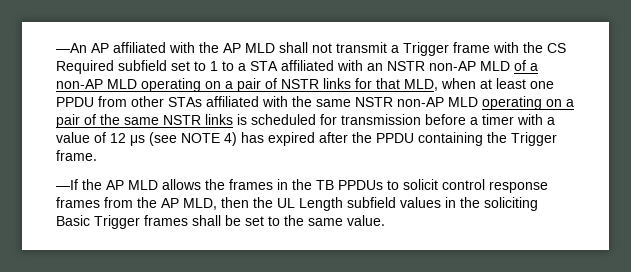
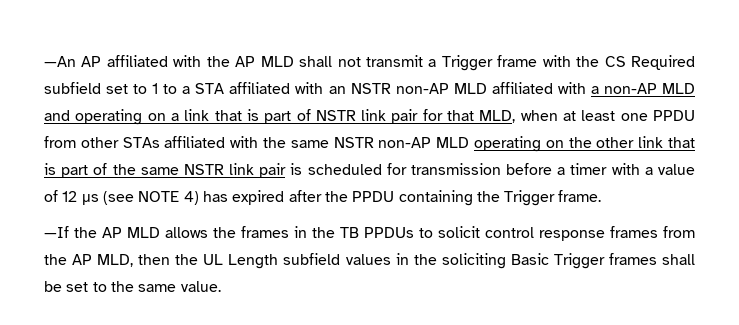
[514,60,526,71] of -> [491,82,586,94] affiliated with
[141,78,351,92] operating on a pair of NSTR links -> [44,109,419,125] and operating on a link that is part of NSTR link pair
[566,99,574,107] [56,114,80,128] a pair -> [568,136,695,148] [44,163,89,178] the other link that is part
[205,114,233,125] links -> [229,163,287,178] link pair

